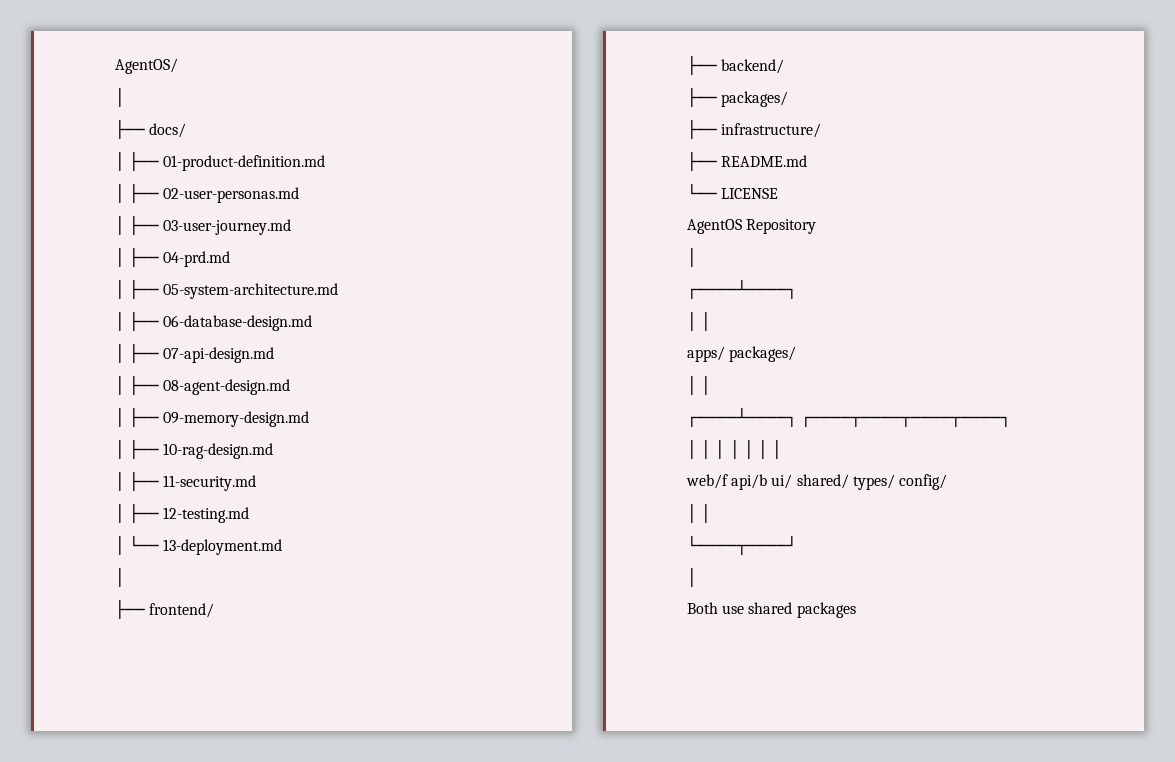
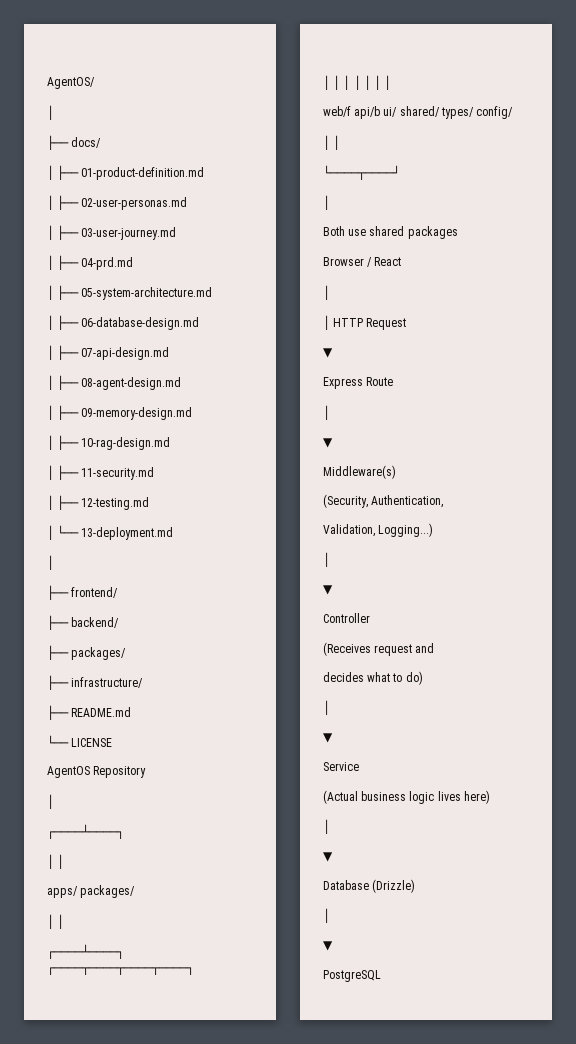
(856, 610) none -> [323,257,402,267] [323,285,330,300] [323,315,407,330] [323,348,333,358] [323,377,394,389] [323,405,330,420] [323,438,333,448] [323,465,396,479] [323,494,444,508] [323,523,434,537] [323,552,330,567] [323,585,333,595] [323,613,370,623] [323,642,435,656] [323,671,423,685] [323,700,330,715] [323,733,333,743] [323,762,359,771] [323,790,490,804] [323,819,330,834] [323,852,333,862] [323,879,416,893] [323,908,330,923] [323,941,333,951] [323,970,381,982] // Browser / React // │ // │ HTTP Request // ▼ // Express Route // │ // ▼ // Middleware(s) // (Security, Authentication, // Validation, Logging...) // │ // ▼ // Controller // (Receives request and // decides what to do) // │ // ▼ // Service // (Actual business logic lives here) // │ // ▼ // Database (Drizzle) // │ // ▼ // PostgreSQL

